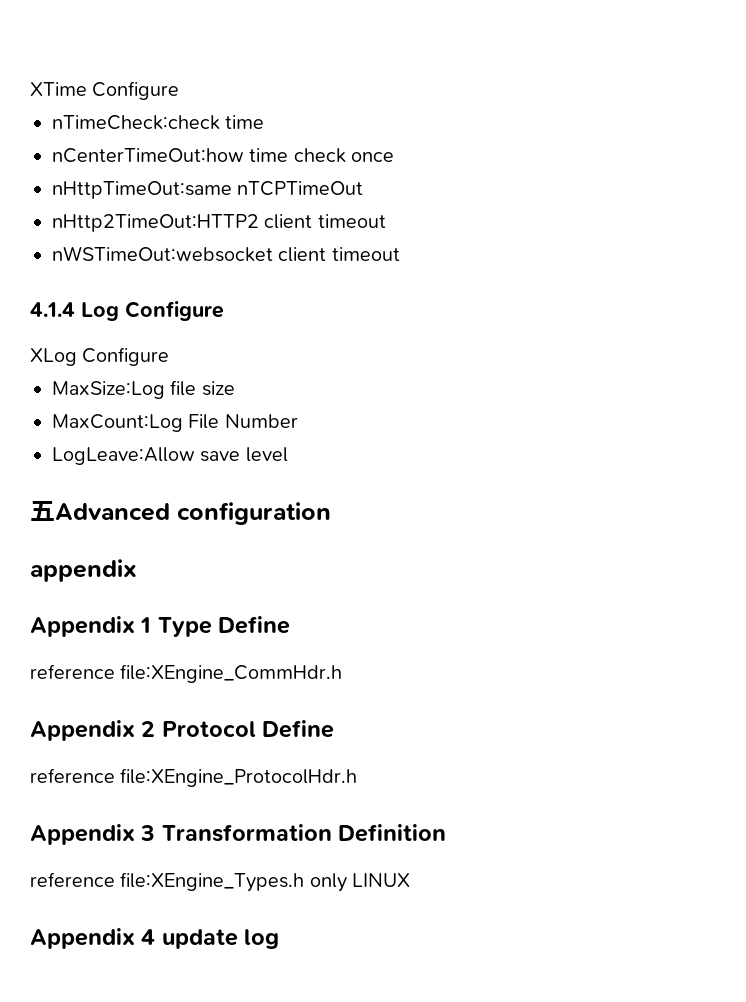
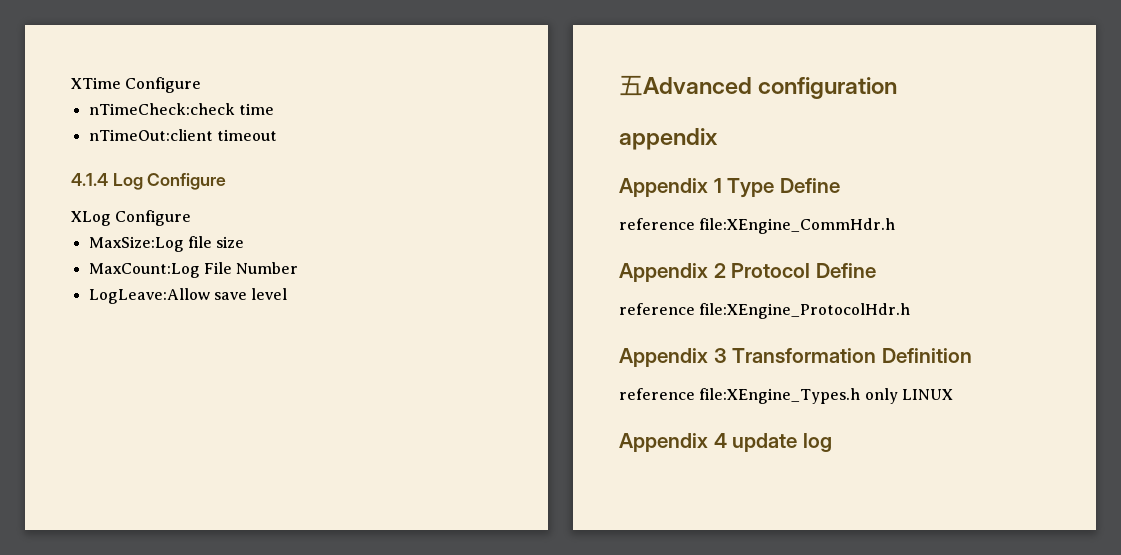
[52,148,395,163] [52,181,364,199] [52,214,386,232] [52,246,327,262] nCenterTimeOut:how time check once // nHttpTimeOut:same nTCPTimeOut // nHttp2TimeOut:HTTP2 client timeout // nWSTimeOut:websocket client -> [88,129,213,141] nTimeOut:client

